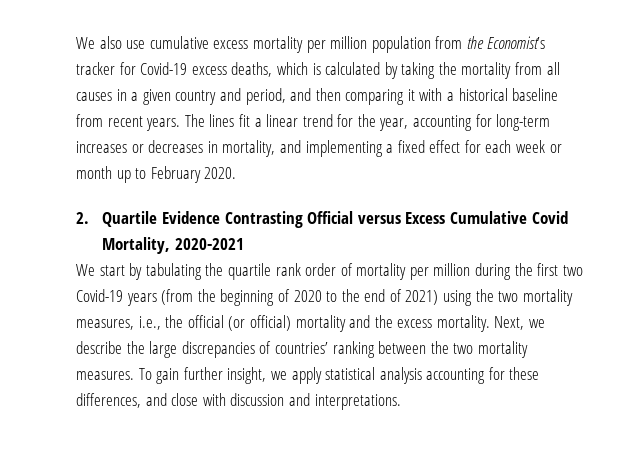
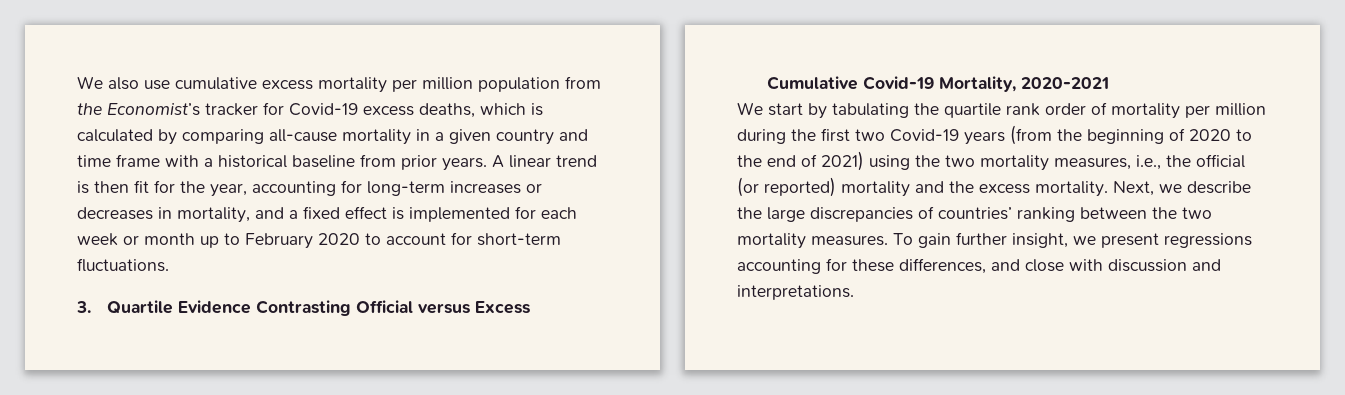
[401,62,560,79] [76,92,112,101] taking the mortality from all causes -> [182,129,411,145] comparing all-cause mortality
[245,88,415,105] period, and then comparing it -> [77,154,160,167] time frame
[107,114,333,131] recent years. The lines fit a linear trend -> [401,155,597,171] [77,180,149,194] prior years. A linear trend is then fit
[305,140,383,157] implementing -> (284, 213) none
(461, 146) none -> [392,207,510,222] is implemented
[204,167,237,179] [76,212,89,224] 2020. // 2. -> [318,232,561,246] [77,258,169,272] [76,301,91,313] 2020 to account for short-term fluctuations. // 3.
[531,211,568,224] Covid -> [863,76,935,90] Covid-19
[249,315,291,331] official) -> [764,177,836,197] reported)
[291,367,422,384] apply statistical analysis -> [1101,233,1252,248] present regressions

